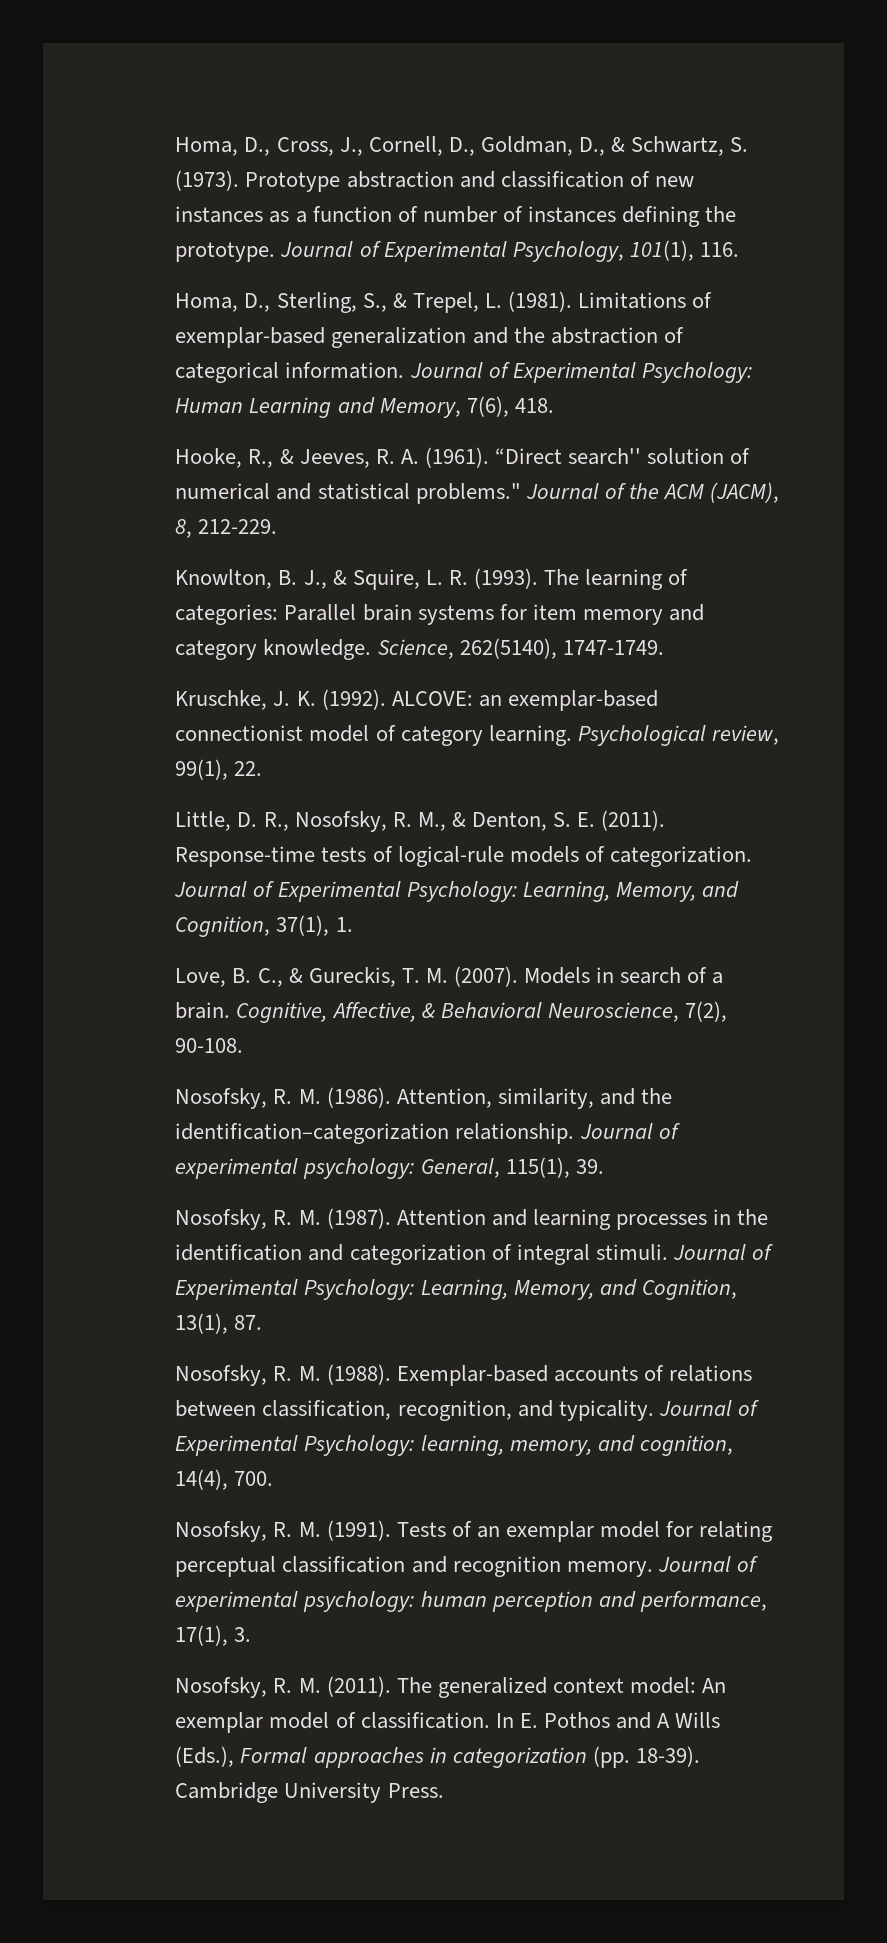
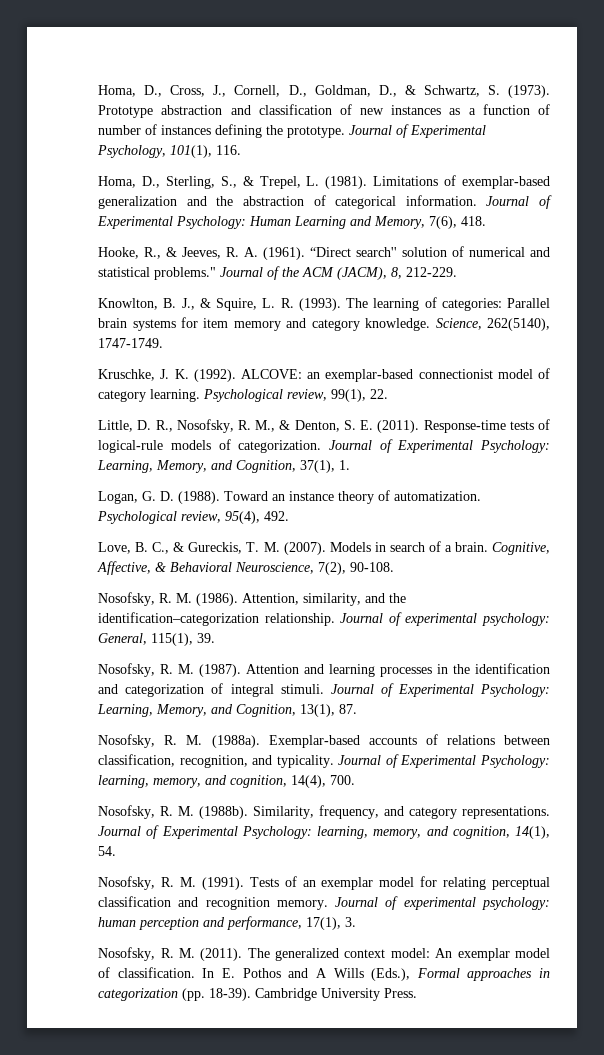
(353, 924) none -> [98,490,482,504] [97,511,290,524] // Logan, G. D. (1988). Toward an instance theory of automatization. Psychological review, 95(4), 492.
[326,1364,391,1385] (1988). -> [211,735,260,748] (1988a).
(274, 1478) none -> [98,805,550,819] [98,825,550,839] [98,846,117,856] // Nosofsky, R. M. (1988b). Similarity, frequency, and category representations. Journal of Experimental Psychology: learning, memory, and cognition, 14(1), 54.

